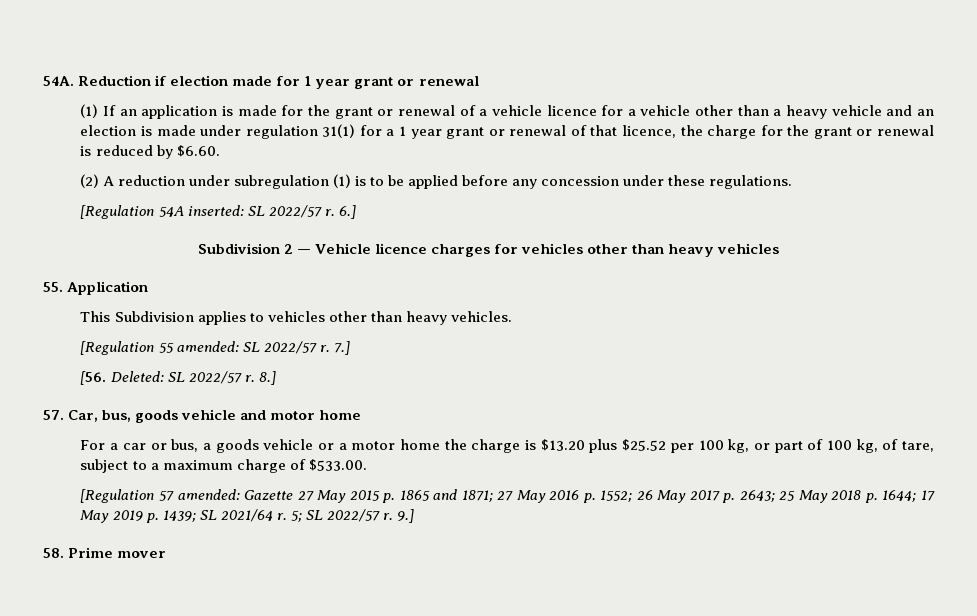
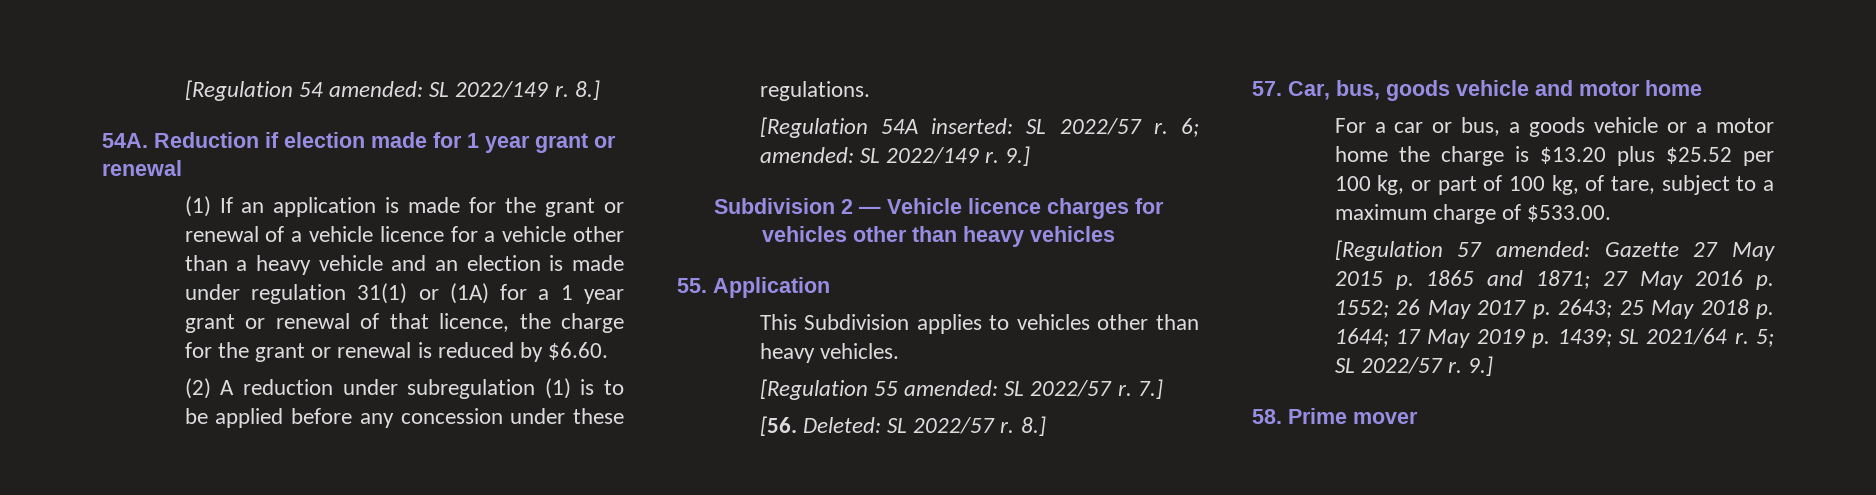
(43, 81) none -> [184,80,600,101] [Regulation 54 amended: SL 2022/149 r. 8.] //
(356, 131) none -> [418,283,489,304] or (1A)
[338,205,356,219] 6.] -> [1181,118,1199,137] [759,146,1031,166] 6; amended: SL 2022/149 r. 9.]

